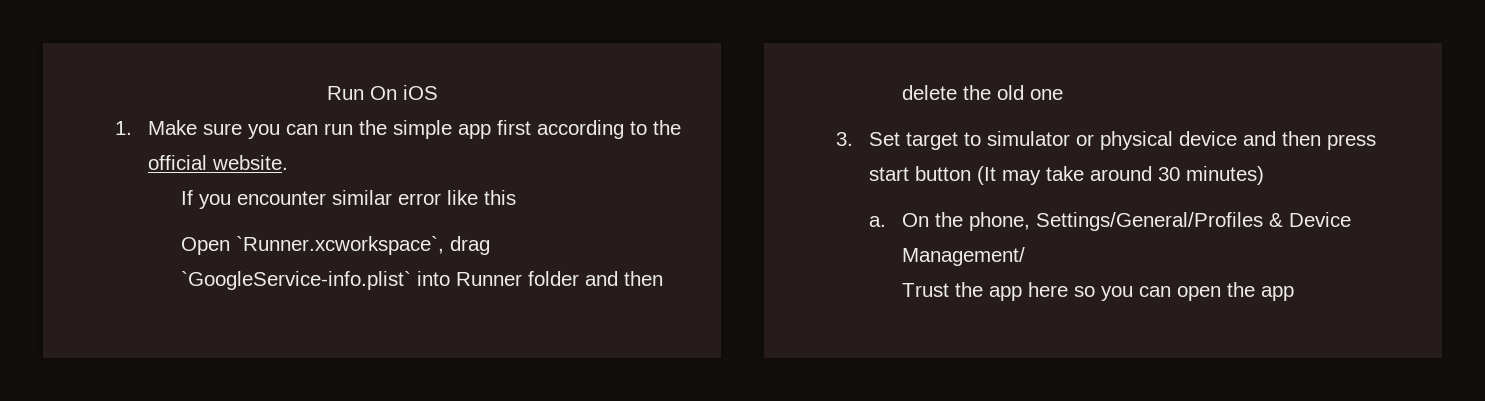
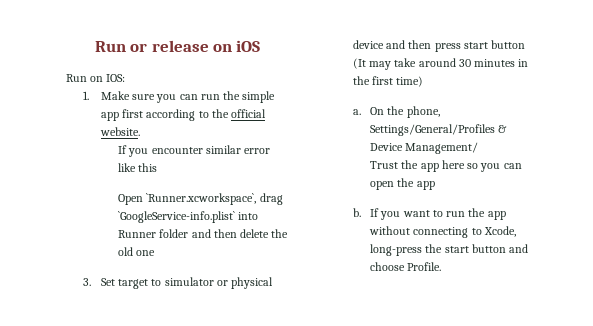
[326,85,438,100] Run On iOS -> [94,40,261,52] [66,74,126,82] Run or release on iOS // Run on IOS:
[1186,166,1265,185] minutes) -> [474,59,529,67] [352,76,424,87] minutes in the first time)
(1295, 293) none -> [352,208,506,220] [369,226,516,238] [370,244,529,256] [370,262,442,271] // b. If you want to run the app without connecting to Xcode, long-press the start button and choose Profile.

